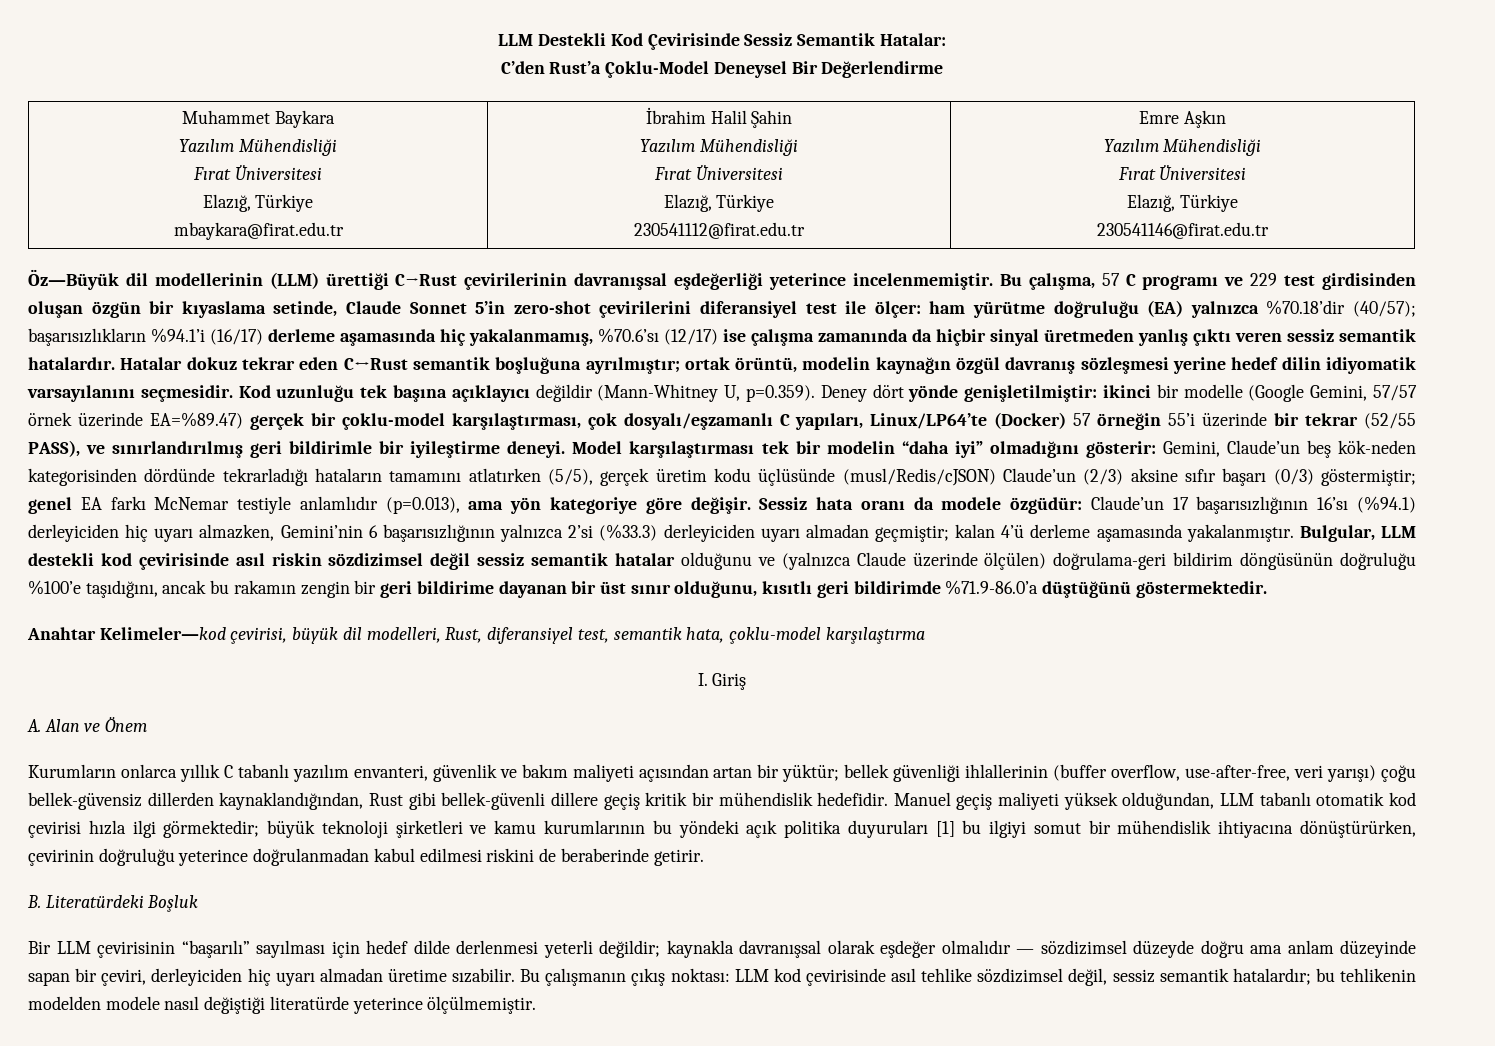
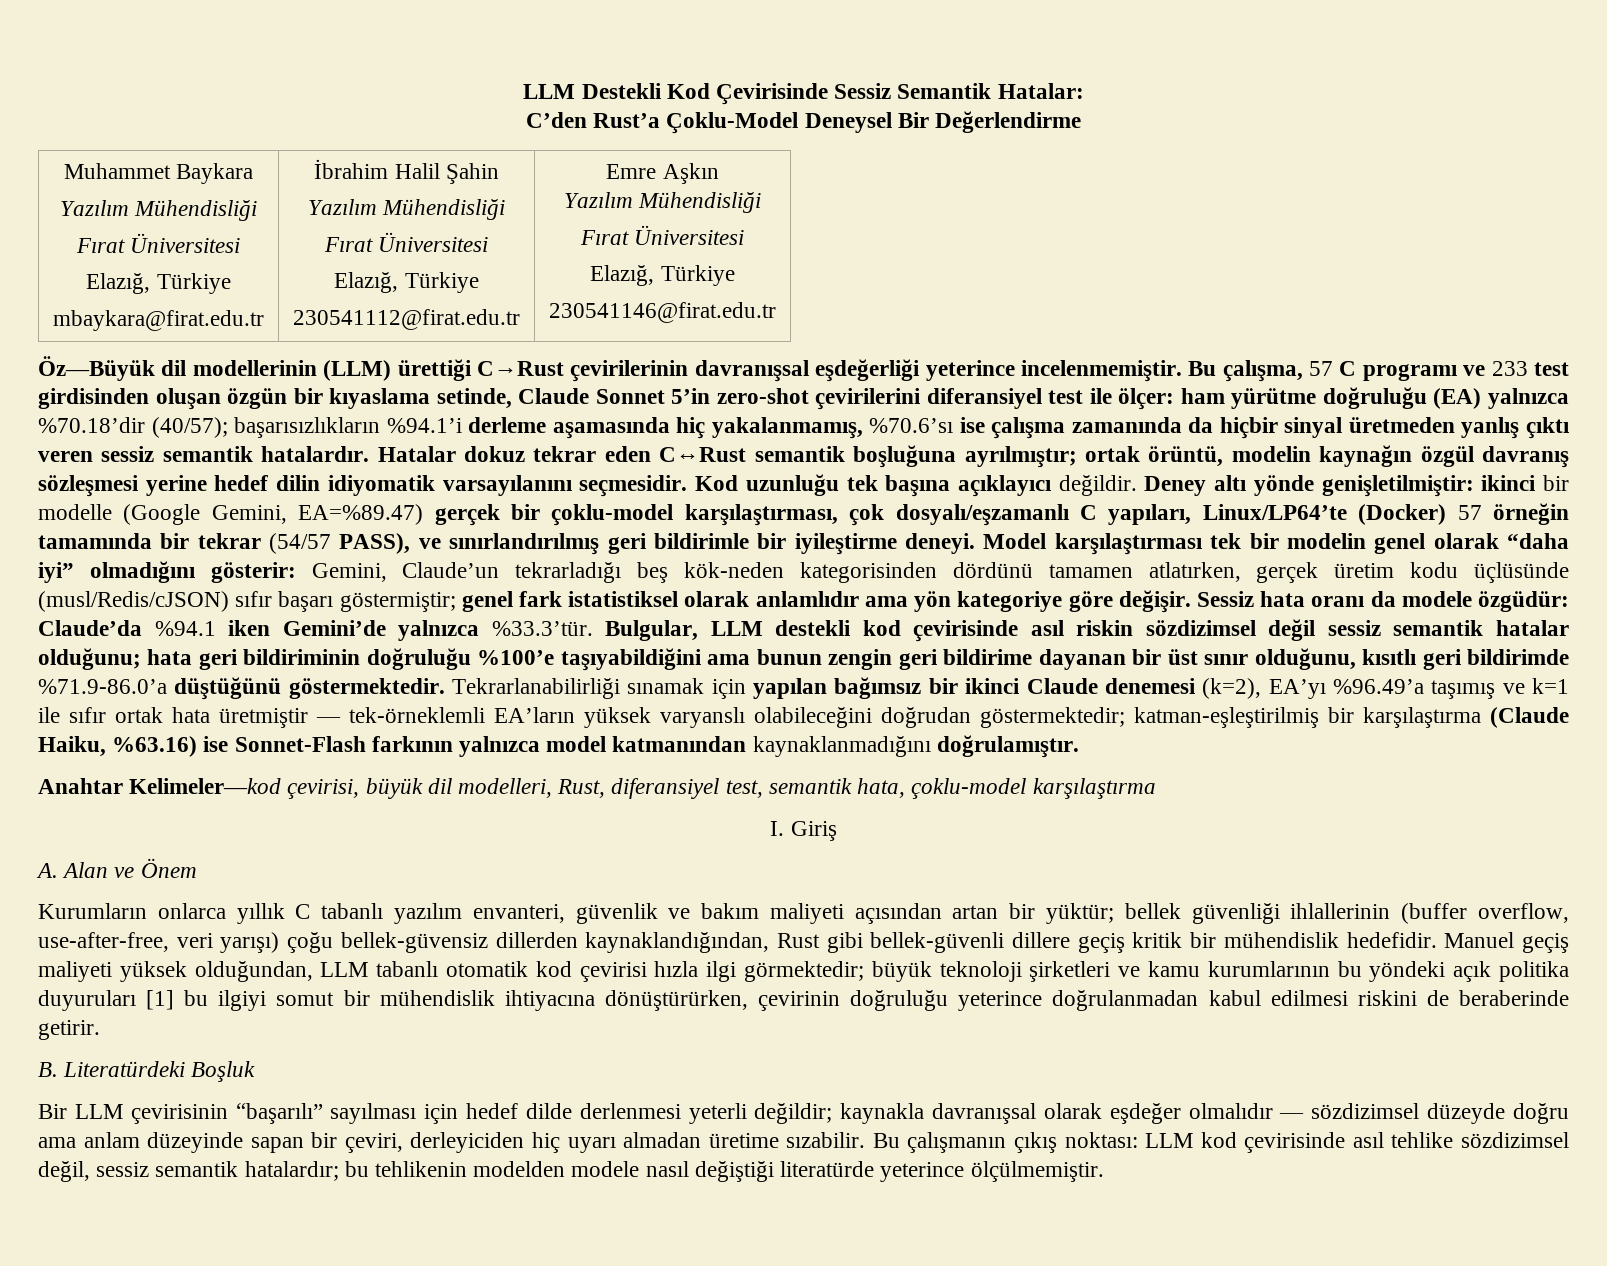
[1250,273,1278,286] 229 -> [1491,361,1528,376] 233
[210,329,263,345] (16/17) -> (462, 425) none
[664,329,718,345] (12/17) -> (954, 425) none
[535,384,904,402] değildir (Mann-Whitney U, p=0.359). Deney dört -> [1058,475,1248,496] değildir. Deney altı
[1372,385,1417,401] [28,412,143,427] 57/57 örnek üzerinde -> (287, 514) none
[1168,412,1268,427] 55’i üzerinde -> [38,533,152,549] tamamında
[1364,413,1417,429] (52/55 -> [269,533,332,554] (54/57
(895, 447) none -> [1374,533,1499,554] genel olarak
(1300, 447) none -> [515,562,622,583] tekrarladığı
[144,468,593,486] dördünde tekrarladığı hataların tamamını atlatırken (5/5), -> [952,562,1241,582] dördünü tamamen atlatırken,
[1003,468,1178,485] Claude’un (2/3) aksine -> (229, 601) none
[1273,469,1314,485] (0/3) -> (334, 601) none
[80,496,460,514] EA farkı McNemar testiyle anlamlıdır (p=0.013), -> [519,591,859,607] fark istatistiksel olarak anlamlıdır
[1090,496,1416,514] [28,524,1294,542] Claude’un 17 başarısızlığının 16’sı (%94.1) derleyiciden hiç uyarı almazken, Gemini’nin 6 başarısızlığının yalnızca 2’si (%33.3) derleyiciden uyarı almadan geçmiştir; kalan 4’ü derleme aşamasında yakalanmıştır. -> [38,620,593,641] Claude’da %94.1 iken Gemini’de yalnızca %33.3’tür.
[680,552,1417,570] [28,580,377,598] olduğunu ve (yalnızca Claude üzerinde ölçülen) doğrulama-geri bildirim döngüsünün doğruluğu %100’e taşıdığını, ancak bu rakamın zengin bir -> [38,648,893,671] olduğunu; hata geri bildiriminin doğruluğu %100’e taşıyabildiğini ama bunun zengin
(1267, 589) none -> [452,677,1569,699] [38,707,1569,728] [38,735,1079,758] Tekrarlanabilirliği sınamak için yapılan bağımsız bir ikinci Claude denemesi (k=2), EA’yı %96.49’a taşımış ve k=1 ile sıfır ortak hata üretmiştir — tek-örneklemli EA’ların yüksek varyanslı olabileceğini doğrudan göstermektedir; katman-eşleştirilmiş bir karşılaştırma (Claude Haiku, %63.16) ise Sonnet-Flash farkının yalnızca model katmanından kaynaklanmadığını doğrulamıştır.

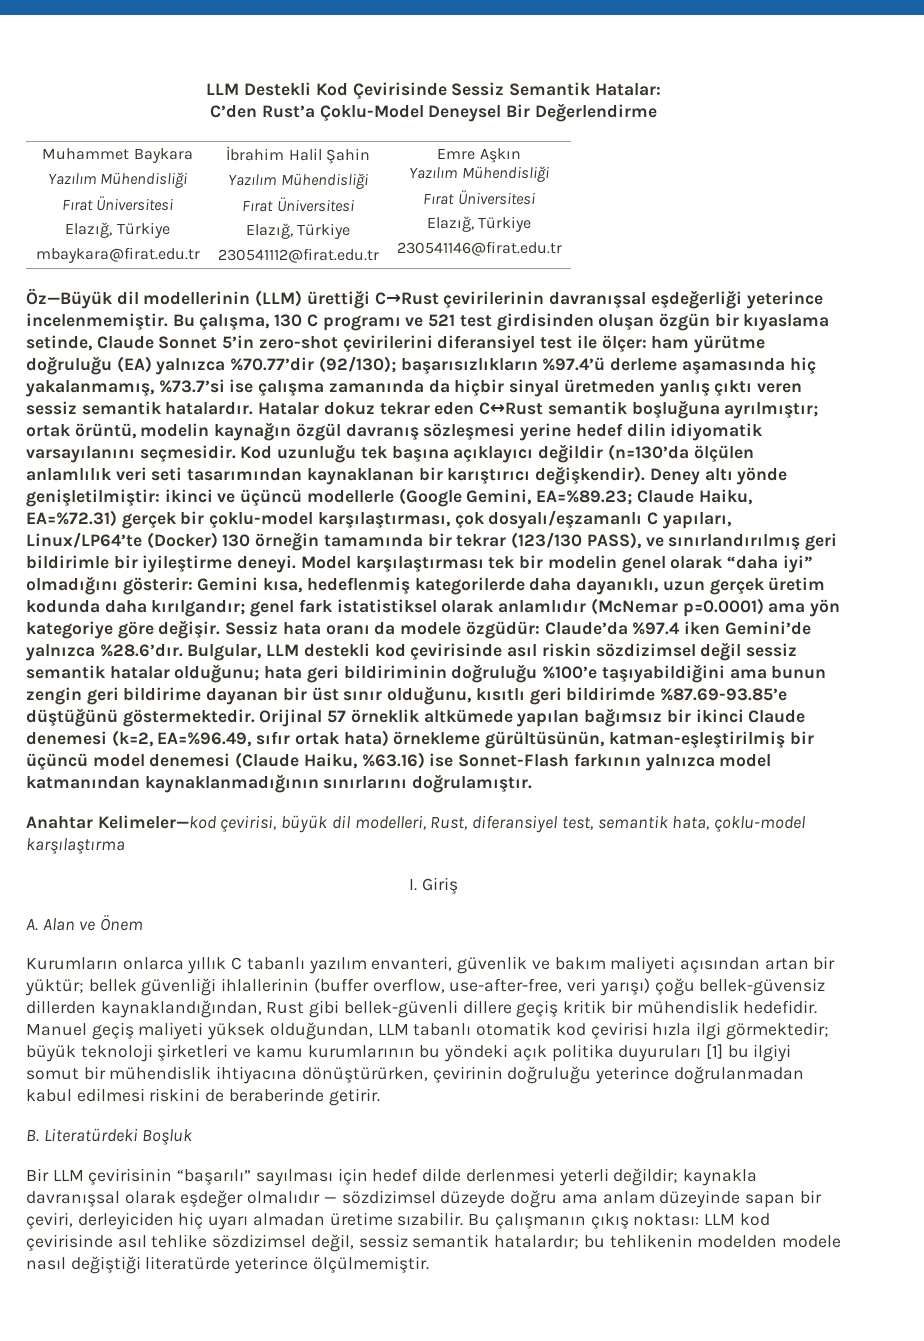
[1309,361,1334,376] 57 -> [274,314,303,327] 130
[1491,361,1528,376] 233 -> [428,314,456,327] 521
[38,417,462,438] %70.18’dir (40/57); başarısızlıkların %94.1’i -> [230,356,606,375] %70.77’dir (92/130); başarısızlıkların %97.4’ü
[869,418,954,433] %70.6’sı -> [158,379,225,393] %73.7’si
[1058,475,1137,496] değildir. -> [538,444,754,463] [26,466,646,485] değildir (n=130’da ölçülen anlamlılık veri seti tasarımından kaynaklanan bir karıştırıcı değişkendir).
[1542,475,1569,491] [38,504,424,525] bir modelle (Google Gemini, EA=%89.47) -> [217,488,752,507] [26,510,117,527] ve üçüncü modellerle (Google Gemini, EA=%89.23; Claude Haiku, EA=%72.31)
[1457,505,1482,520] 57 -> [222,534,251,547] 130
[269,533,332,554] (54/57 -> [511,532,583,549] (123/130
[311,562,1569,583] [38,591,456,612] Gemini, Claude’un tekrarladığı beş kök-neden kategorisinden dördünü tamamen atlatırken, gerçek üretim kodu üçlüsünde (musl/Redis/cJSON) sıfır başarı göstermiştir; -> [197,577,826,595] [26,600,246,617] Gemini kısa, hedeflenmiş kategorilerde daha dayanıklı, uzun gerçek üretim kodunda daha kırılgandır;
(859, 599) none -> [590,598,764,617] (McNemar p=0.0001)
[154,621,216,636] %94.1 -> [632,622,681,635] %97.4
[491,621,593,636] %33.3’tür. -> [99,644,183,657] %28.6’dır.
[38,679,167,694] %71.9-86.0’a -> [659,688,787,701] %87.69-93.85’e
[452,678,746,699] Tekrarlanabilirliği sınamak için -> [259,709,513,727] Orijinal 57 örneklik altkümede
[1202,678,1569,699] [38,707,1481,728] (k=2), EA’yı %96.49’a taşımış ve k=1 ile sıfır ortak hata üretmiştir — tek-örneklemli EA’ların yüksek varyanslı olabileceğini doğrudan göstermektedir; katman-eşleştirilmiş bir karşılaştırma -> [111,730,814,749] [26,753,231,771] (k=2, EA=%96.49, sıfır ortak hata) örnekleme gürültüsünün, katman-eşleştirilmiş bir üçüncü model denemesi
[752,736,931,757] kaynaklanmadığını -> [144,775,408,793] kaynaklanmadığının sınırlarını

